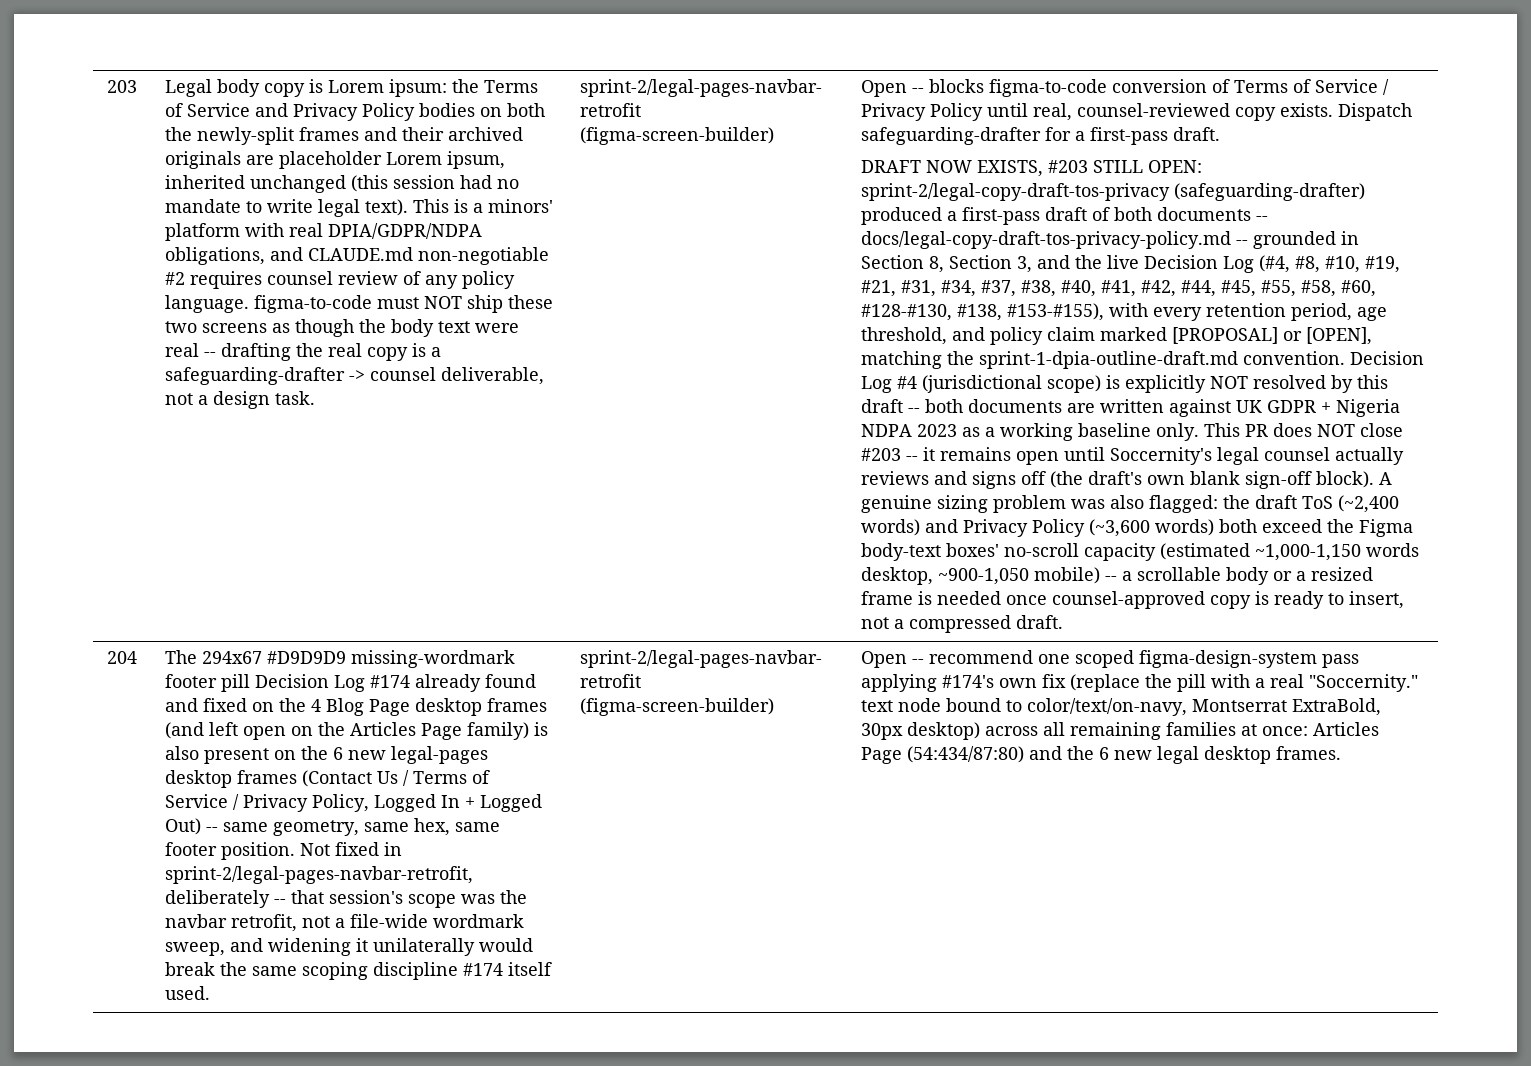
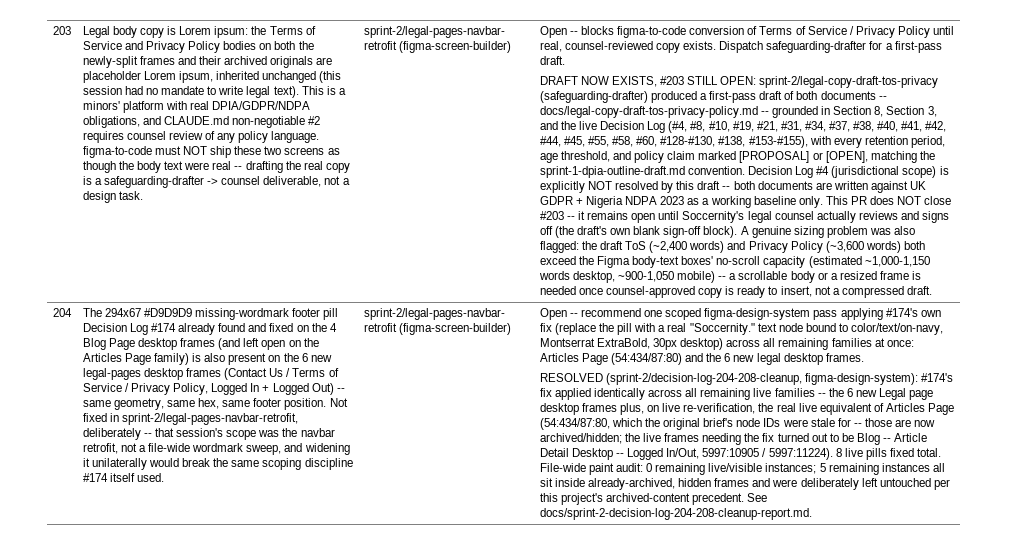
(1341, 753) none -> [539,373,954,385] [539,388,934,400] [539,403,955,415] [539,418,936,430] [539,433,928,445] [539,448,942,460] [539,463,945,475] [539,478,950,490] [539,493,768,505] [539,508,812,520] // RESOLVED (sprint-2/decision-log-204-208-cleanup, figma-design-system): #174's fix applied identically across all remaining live families -- the 6 new Legal page desktop frames plus, on live re-verification, the real live equivalent of Articles Page (54:434/87:80, which the original brief's node IDs were stale for -- those are now archived/hidden; the live frames needing the fix turned out to be Blog -- Article Detail Desktop -- Logged In/Out, 5997:10905 / 5997:11224). 8 live pills fixed total. File-wide paint audit: 0 remaining live/visible instances; 5 remaining instances all sit inside already-archived, hidden frames and were deliberately left untouched per this project's archived-content precedent. See docs/sprint-2-decision-log-204-208-cleanup-report.md.

